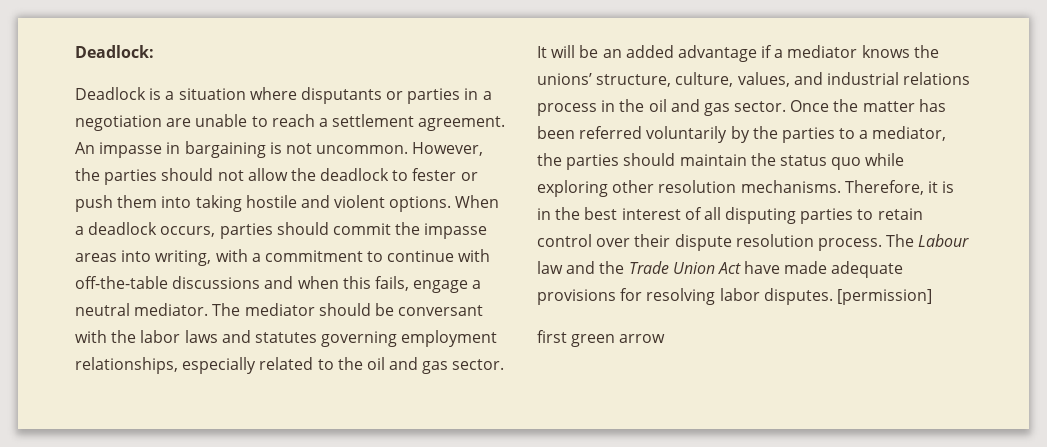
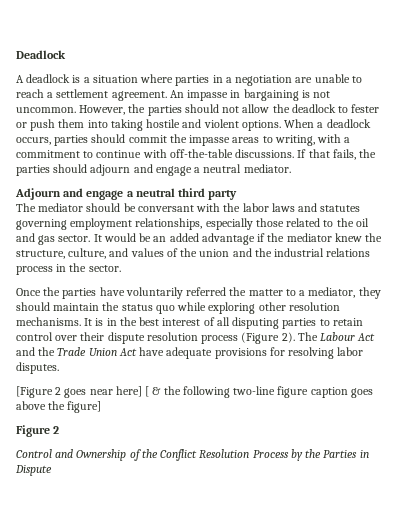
[75,45,154,58] [75,87,146,100] Deadlock: // Deadlock -> [16,50,66,59] [16,74,71,83] Deadlock // A deadlock
[300,87,404,104] disputants or -> (174, 78) none
[121,250,152,262] into -> [262,136,273,143] to
[172,276,482,293] [75,303,209,316] discussions and when this fails, engage a neutral mediator. -> [235,149,377,160] [16,164,291,176] [15,188,238,200] discussions. If that fails, the parties should adjourn and engage a neutral mediator. // Adjourn and engage a neutral third party //
(257, 365) none -> [255,218,284,227] those
[551,45,576,58] will -> [103,233,136,242] would
[774,45,939,58] [537,72,823,87] a mediator knows the unions’ structure, culture, values, and -> [267,233,383,242] [16,248,272,259] the mediator knew the structure, culture, and values of the union and the
[648,99,787,116] oil and gas sector. -> [88,265,121,272] sector. //
[862,99,946,112] [537,126,835,143] matter has been referred voluntarily by the parties -> [62,287,283,299] parties have voluntarily referred the matter
[537,153,620,170] the parties -> [358,287,381,299] they
[844,180,938,195] Therefore, it -> [84,318,93,326] It
[817,238,882,251] process. -> [201,332,295,344] process (Figure 2).
[537,261,563,274] law -> [357,333,376,341] Act
[784,261,828,274] made -> (165, 351) none
[836,289,932,305] [537,330,666,347] [permission] // first green arrow -> [16,386,373,398] [16,401,102,413] [16,425,60,437] [16,449,369,461] [15,465,52,476] // [Figure 2 goes near here] [ & the following two-line figure caption goes above the figure] // Figure 2 // Control and Ownership of the Conflict Resolution Process by the Parties in Dispute

